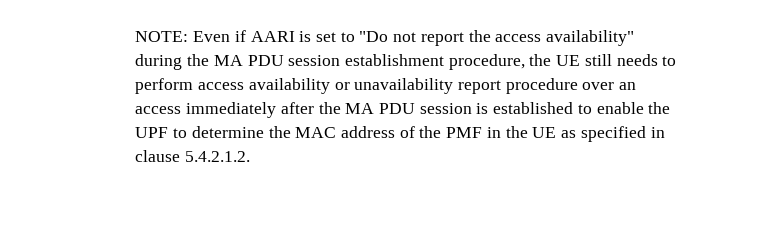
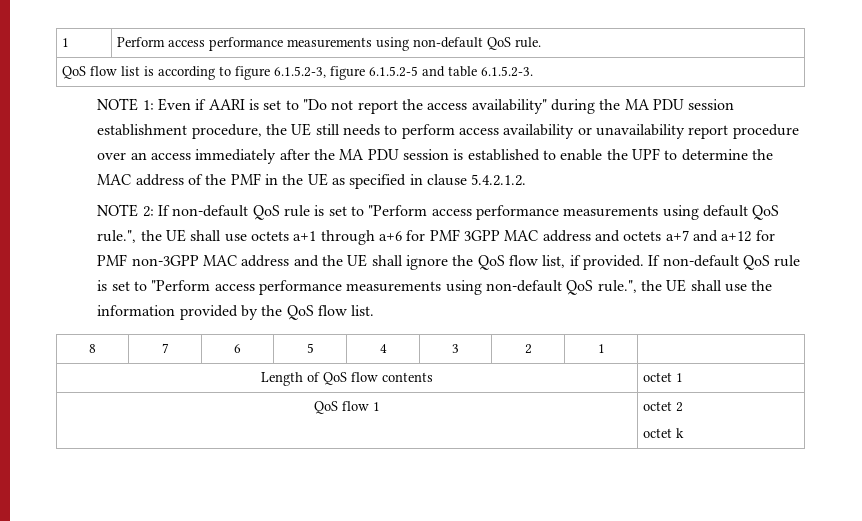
[135,31,189,42] NOTE: -> [62,38,70,47] [117,37,542,51] [62,66,534,80] [97,98,154,111] 1 | Perform access performance measurements using non-default QoS rule. // QoS flow list is according to figure 6.1.5.2-3, figure 6.1.5.2-5 and table 6.1.5.2-3. // NOTE 1:
(251, 156) none -> [97,204,780,220] [97,229,775,245] [97,254,801,270] [97,279,773,295] [97,305,375,320] [89,344,96,353] [161,343,169,353] [234,344,241,353] [306,343,314,353] [379,344,387,353] [452,344,459,353] [524,344,532,354] [597,344,605,353] [261,372,433,386] [643,372,684,382] [314,401,380,414] [643,401,684,412] [643,428,685,438] // NOTE 2: If non-default QoS rule is set to "Perform access performance measurements using default QoS rule.", the UE shall use octets a+1 through a+6 for PMF 3GPP MAC address and octets a+7 and a+12 for PMF non-3GPP MAC address and the UE shall ignore the QoS flow list, if provided. If non-default QoS rule is set to "Perform access performance measurements using non-default QoS rule.", the UE shall use the information provided by the QoS flow list. // 8 | 7 | 6 | 5 | 4 | 3 | 2 | 1 | // Length of QoS flow contents | octet 1 // QoS flow 1 | octet 2 // octet k

